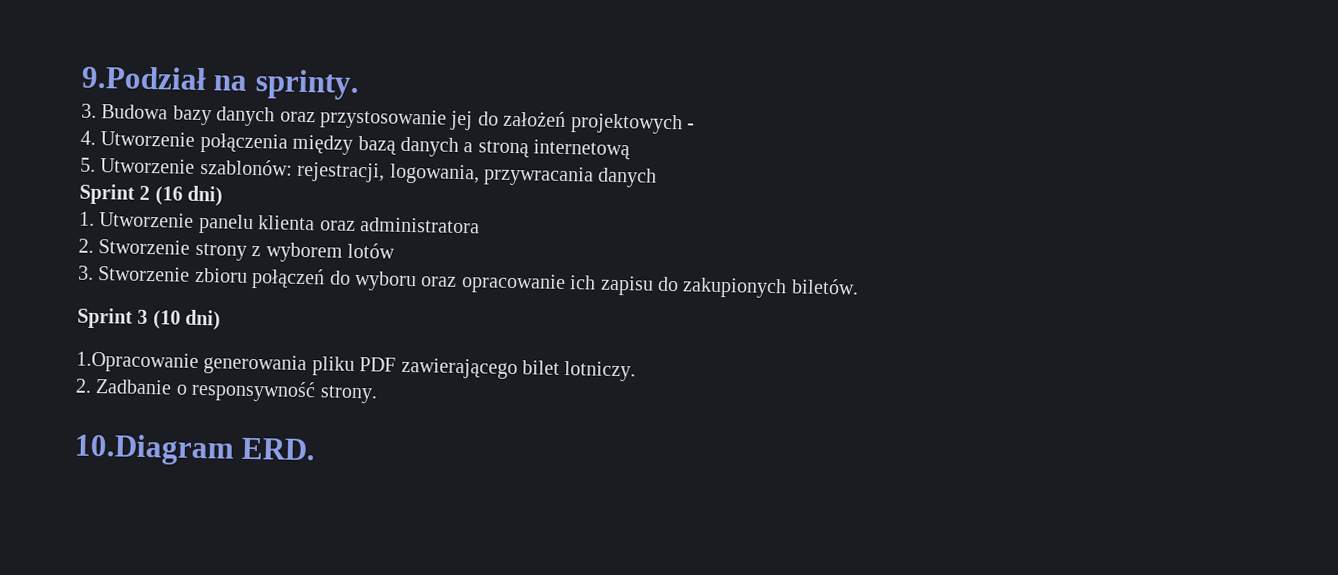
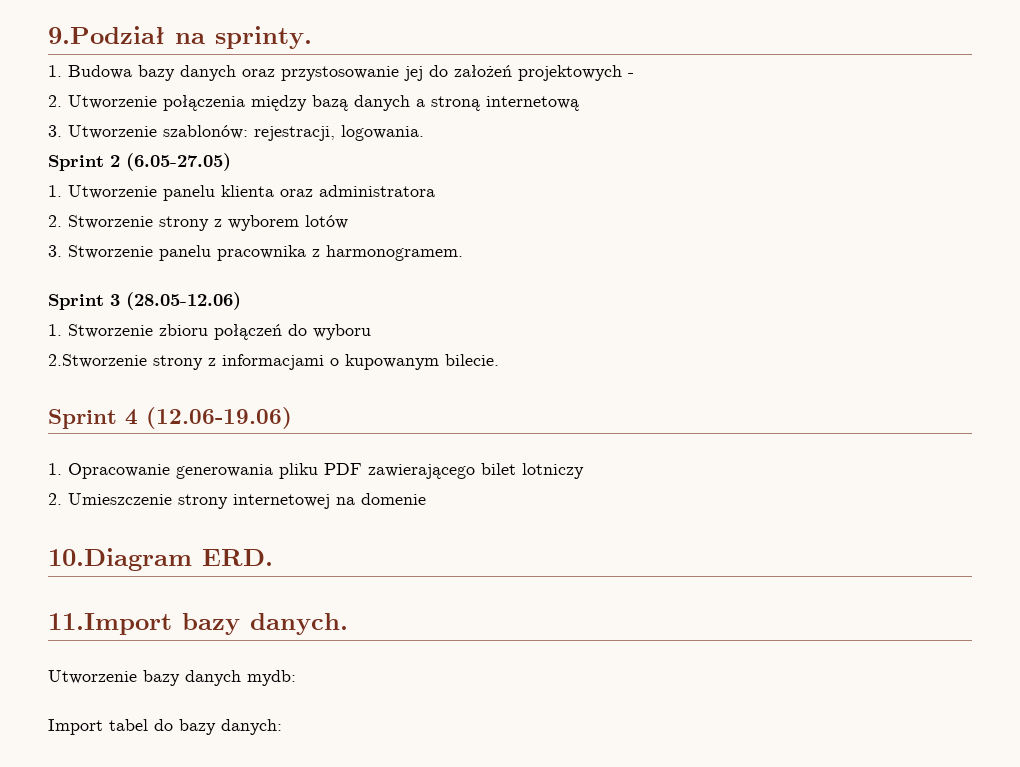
[81,103,97,118] 3. -> [48,65,62,77] 1.
[80,130,96,145] 4. -> [48,95,62,107] 2.
[80,157,96,172] 5. -> [48,125,62,137] 3.
[388,163,658,188] logowania, przywracania danych -> [341,125,424,141] logowania.
[154,185,224,207] (16 dni) -> [126,153,231,171] (6.05-27.05)
[194,267,859,299] [77,307,222,331] [76,351,199,373] zbioru połączeń do wyboru oraz opracowanie ich zapisu do zakupionych biletów. // Sprint 3 (10 dni) // 1.Opracowanie -> [159,245,463,261] [48,292,241,310] [48,324,371,340] [48,354,499,370] [48,407,292,429] [48,463,170,479] panelu pracownika z harmonogramem. // Sprint 3 (28.05-12.06) // 1. Stworzenie zbioru połączeń do wyboru // 2.Stworzenie strony z informacjami o kupowanym bilecie. // Sprint 4 (12.06-19.06) // 1. Opracowanie
[564,361,637,382] [75,378,378,404] [74,433,317,466] lotniczy. // 2. Zadbanie o responsywność strony. // 10.Diagram ERD. -> [522,463,584,479] [48,493,426,509] [48,548,273,571] [48,613,348,635] [48,670,296,686] [48,719,282,735] lotniczy // 2. Umieszczenie strony internetowej na domenie // 10.Diagram ERD. // 11.Import bazy danych. // Utworzenie bazy danych mydb: // Import tabel do bazy danych:

